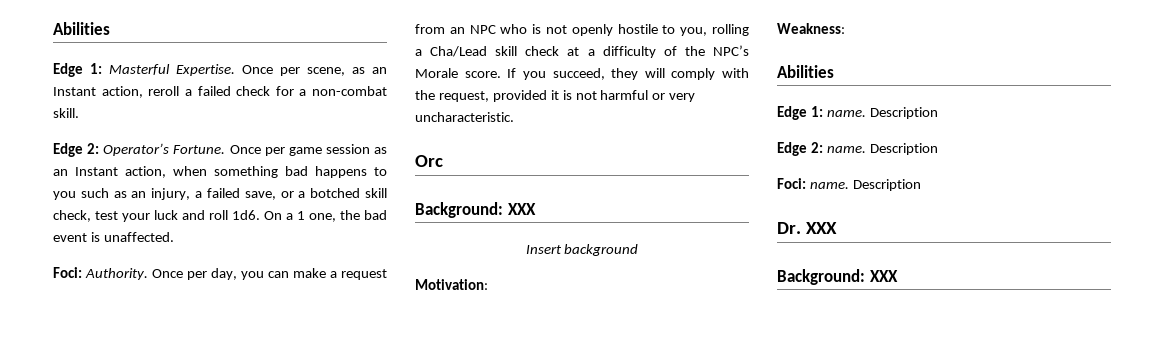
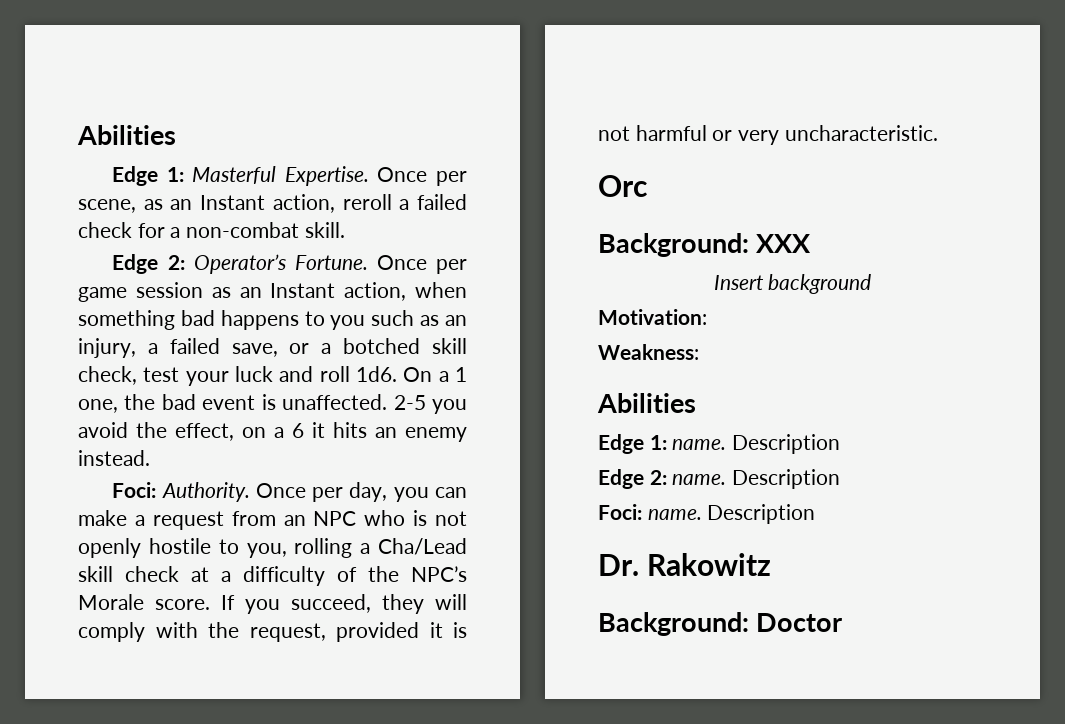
(174, 237) none -> [393,395,467,414] [78,422,467,442] [78,450,150,466] 2-5 you avoid the effect, on a 6 it hits an enemy instead.
[805,222,837,234] [777,269,898,285] XXX // Background: XXX -> [646,553,771,576] [598,612,843,636] Rakowitz // Background: Doctor

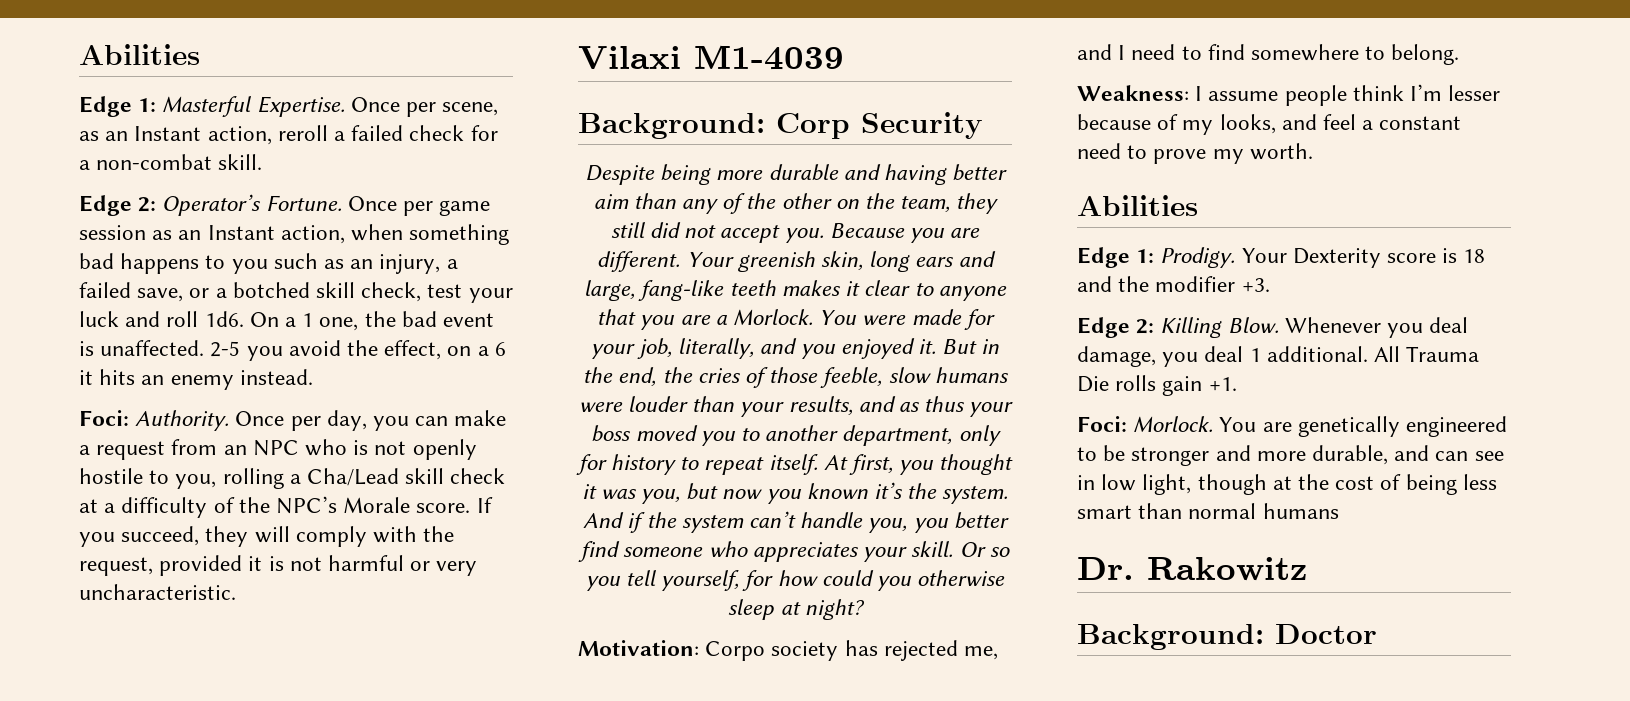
[598,175,647,197] [598,233,812,257] [713,274,872,294] [598,309,707,325] [598,344,699,360] [597,393,696,413] [598,434,841,454] [598,469,841,489] [598,504,816,524] Orc // Background: XXX // Insert background // Motivation: // Weakness: // Abilities // Edge 1: name. Description // Edge 2: name. Description // Foci: name. Description -> [578,45,844,70] [578,112,983,139] [584,164,1008,185] [593,193,999,214] [610,222,981,243] [597,251,996,272] [584,280,1007,301] [597,309,995,330] [590,338,1000,359] [583,367,1009,388] [578,396,1014,417] [591,425,1001,446] [575,454,1014,475] [581,482,1009,504] [583,511,1009,533] [578,541,1010,562] [585,570,1006,591] [728,599,865,620] [578,640,999,661] [1077,44,1460,65] [1077,84,1501,106] [1077,114,1462,135] [1077,143,1313,164] [1077,195,1198,216] [1077,247,1486,268] [1077,276,1270,292] [1077,317,1469,338] [1077,346,1480,367] [1077,375,1237,396] [1077,416,1508,437] [1077,445,1504,466] [1077,474,1497,495] [1077,503,1339,519] Vilaxi M1-4039 // Background: Corp Security // Despite being more durable and having better aim than any of the other on the team, they still did not accept you. Because you are different. Your greenish skin, long ears and large, fang-like teeth makes it clear to anyone that you are a Morlock. You were made for your job, literally, and you enjoyed it. But in the end, the cries of those feeble, slow humans were louder than your results, and as thus your boss moved you to another department, only for history to repeat itself. At first, you thought it was you, but now you known it’s the system. And if the system can’t handle you, you better find someone who appreciates your skill. Or so you tell yourself, for how could you otherwise sleep at night? // Motivation: Corpo society has rejected me, and I need to find somewhere to belong. // Weakness: I assume people think I’m lesser because of my looks, and feel a constant need to prove my worth. // Abilities // Edge 1: Prodigy. Your Dexterity score is 18 and the modifier +3. // Edge 2: Killing Blow. Whenever you deal damage, you deal 1 additional. All Trauma Die rolls gain +1. // Foci: Morlock. You are genetically engineered to be stronger and more durable, and can see in low light, though at the cost of being less smart than normal humans

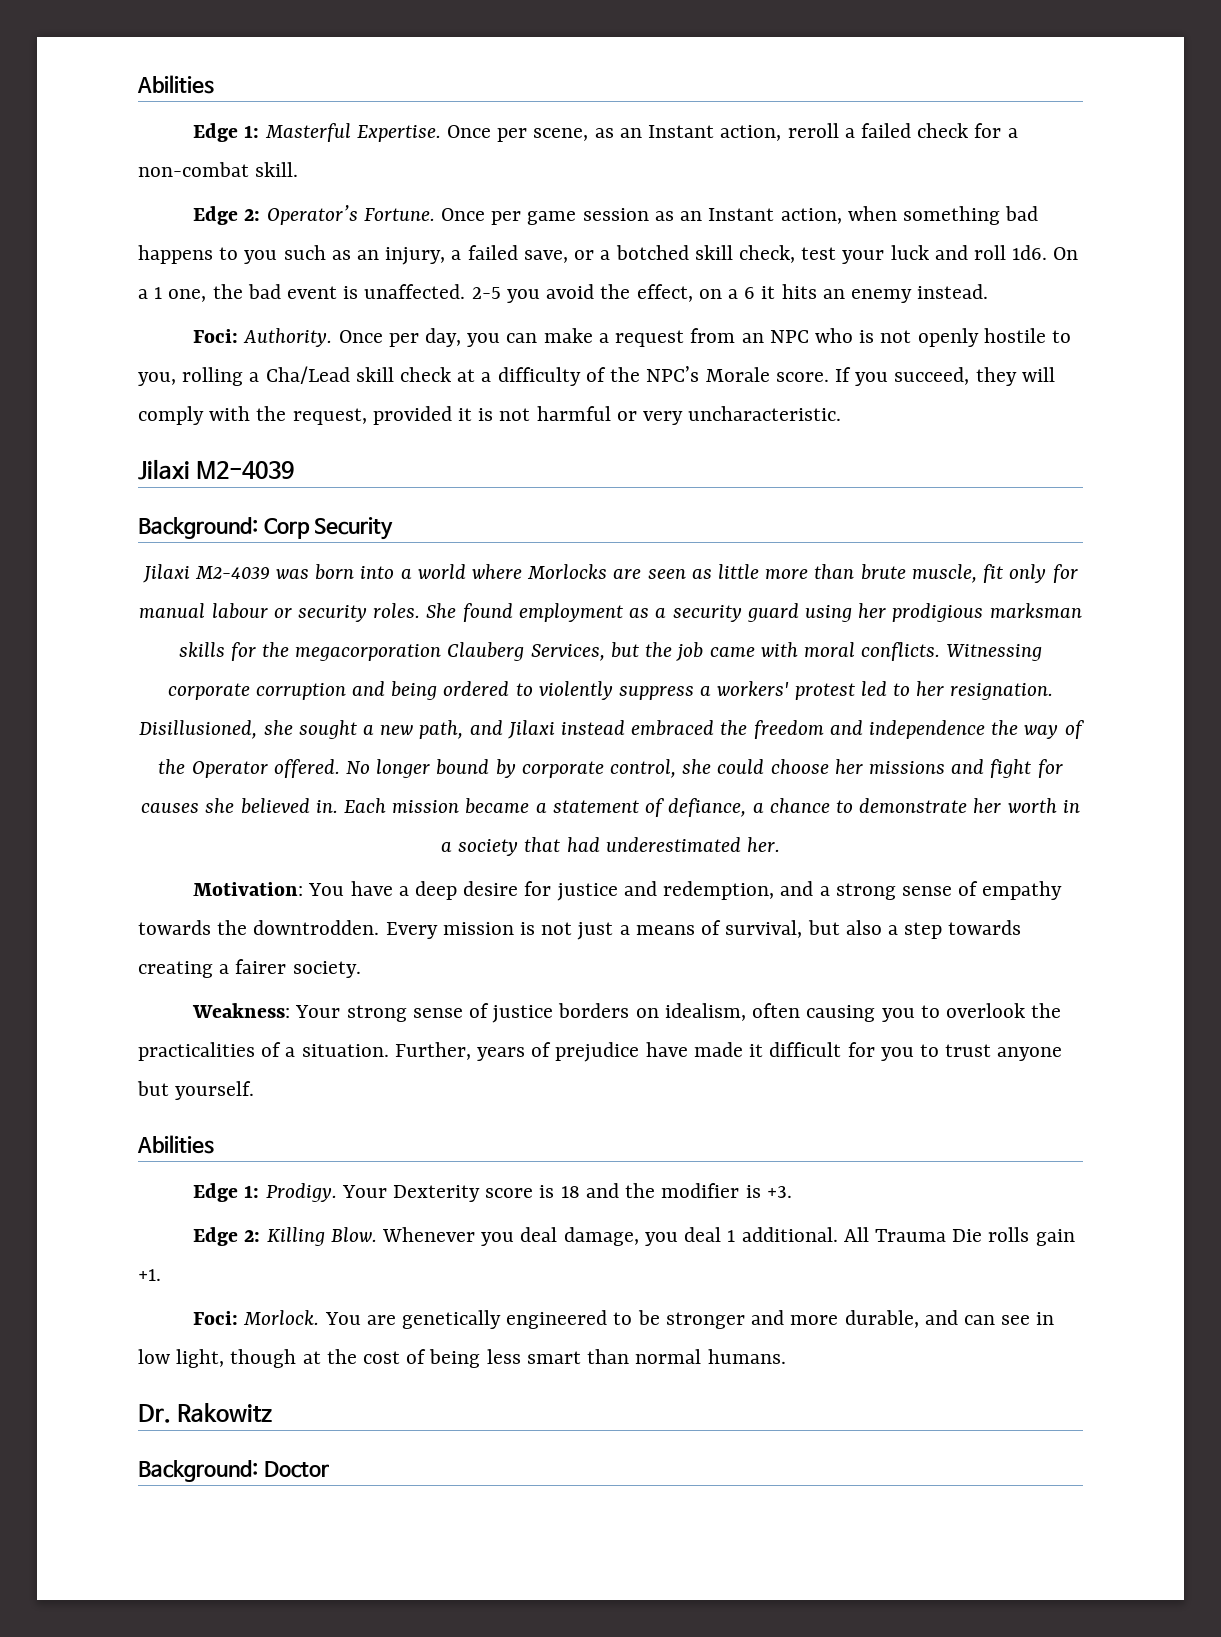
[578,45,844,70] Vilaxi M1-4039 -> [138,459,295,480] Jilaxi M2-4039
[584,164,1008,185] [593,193,999,214] [610,222,981,243] [597,251,996,272] [584,280,1007,301] [597,309,995,330] [590,338,1000,359] [583,367,1009,388] [578,396,1014,417] [591,425,1001,446] [575,454,1014,475] [581,482,1009,504] [583,511,1009,533] [578,541,1010,562] [585,570,1006,591] [728,599,865,620] [578,640,999,661] [1077,44,1460,65] [1077,84,1501,106] [1077,114,1462,135] [1077,143,1313,164] Despite being more durable and having better aim than any of the other on the team, they still did not accept you. Because you are different. Your greenish skin, long ears and large, fang-like teeth makes it clear to anyone that you are a Morlock. You were made for your job, literally, and you enjoyed it. But in the end, the cries of those feeble, slow humans were louder than your results, and as thus your boss moved you to another department, only for history to repeat itself. At first, you thought it was you, but now you known it’s the system. And if the system can’t handle you, you better find someone who appreciates your skill. Or so you tell yourself, for how could you otherwise sleep at night? // Motivation: Corpo society has rejected me, and I need to find somewhere to belong. // Weakness: I assume people think I’m lesser because of my looks, and feel a constant need to prove my worth. -> [142,564,1078,583] [139,603,1082,622] [178,642,1043,661] [167,681,1054,700] [139,720,1084,739] [158,759,1063,778] [141,798,1080,817] [440,837,781,856] [193,881,1063,901] [138,920,1022,940] [138,959,361,978] [192,1003,1062,1023] [138,1042,1063,1062] [137,1081,255,1100] Jilaxi M2-4039 was born into a world where Morlocks are seen as little more than brute muscle, fit only for manual labour or security roles. She found employment as a security guard using her prodigious marksman skills for the megacorporation Clauberg Services, but the job came with moral conflicts. Witnessing corporate corruption and being ordered to violently suppress a workers' protest led to her resignation. Disillusioned, she sought a new path, and Jilaxi instead embraced the freedom and independence the way of the Operator offered. No longer bound by corporate control, she could choose her missions and fight for causes she believed in. Each mission became a statement of defiance, a chance to demonstrate her worth in a society that had underestimated her. // Motivation: You have a deep desire for justice and redemption, and a strong sense of empathy towards the downtrodden. Every mission is not just a means of survival, but also a step towards creating a fairer society. // Weakness: Your strong sense of justice borders on idealism, often causing you to overlook the practicalities of a situation. Further, years of prejudice have made it difficult for you to trust anyone but yourself.
(1236, 284) none -> [745,1185,761,1198] is
[1262,503,1339,519] humans -> [707,1349,786,1364] humans.

